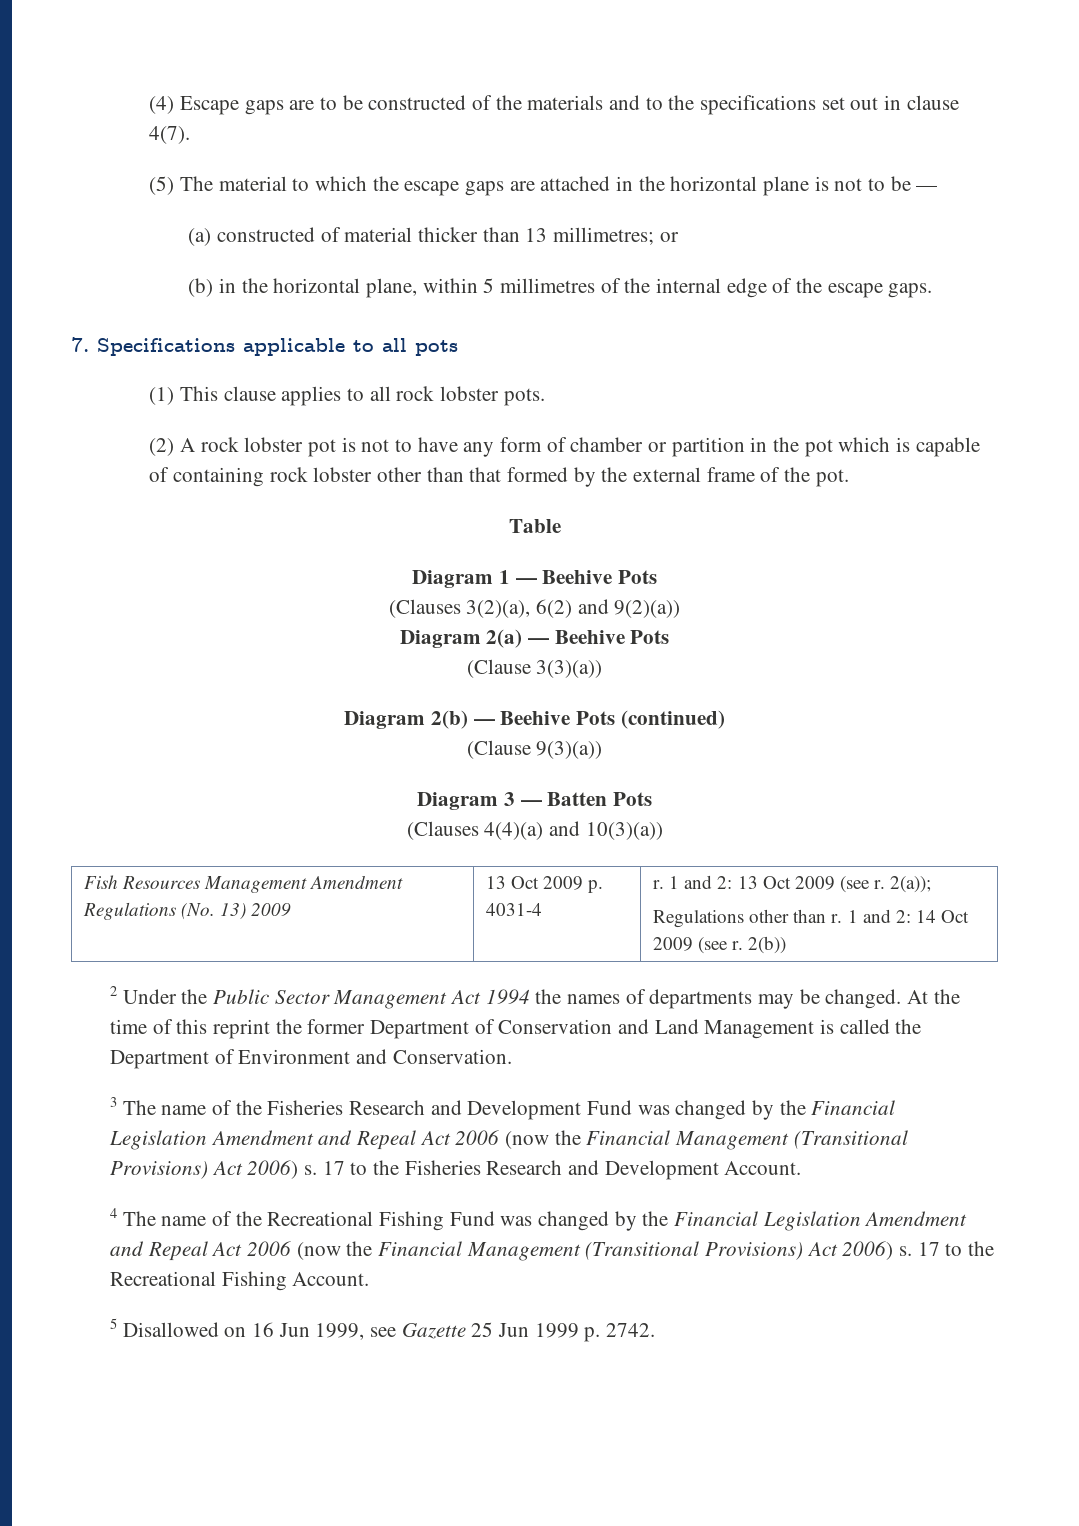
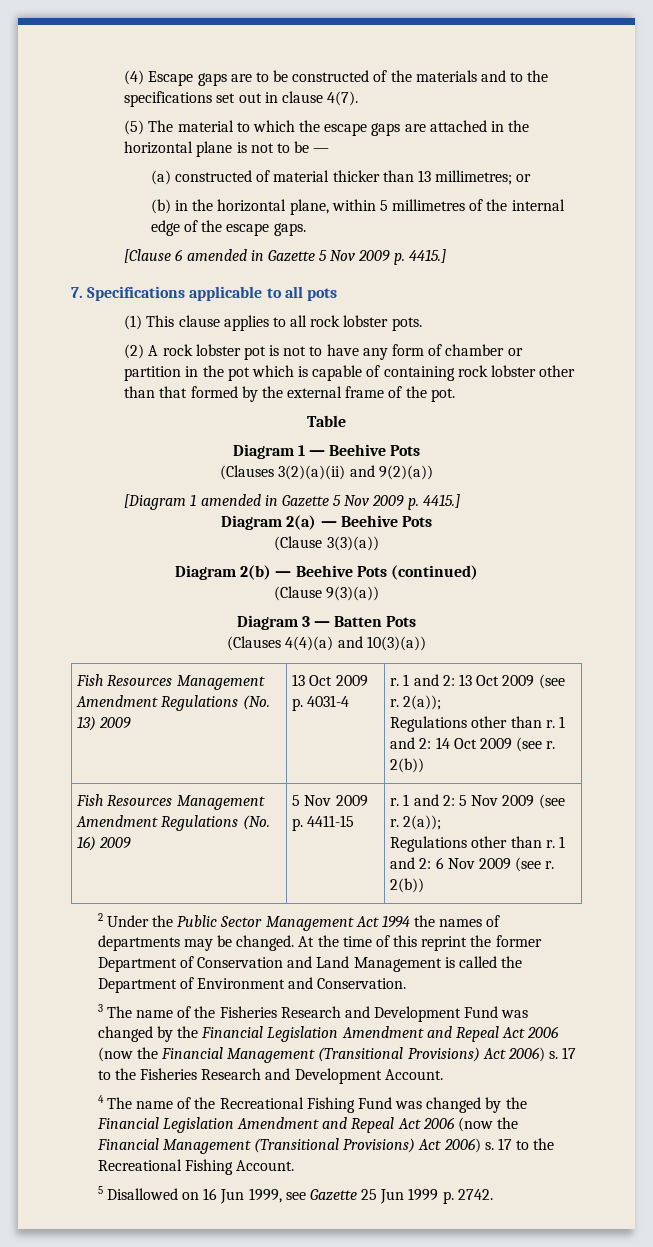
(933, 290) none -> [124,249,446,265] // [Clause 6 amended in Gazette 5 Nov 2009 p. 4415.]
[466,599,572,618] 3(2)(a), 6(2) -> [278,465,346,480] 3(2)(a)(ii)
(681, 609) none -> [124,494,460,510] // [Diagram 1 amended in Gazette 5 Nov 2009 p. 4415.]
(787, 945) none -> [76,794,265,810] [76,815,270,831] [77,836,132,851] [292,795,368,807] [292,815,355,831] [390,794,565,809] [390,815,442,830] [390,836,565,852] [390,857,555,872] [390,878,425,893] // Fish Resources Management Amendment Regulations (No. 16) 2009 | 5 Nov 2009 p. 4411-15 | r. 1 and 2: 5 Nov 2009 (see r. 2(a)); // Regulations other than r. 1 and 2: 6 Nov 2009 (see r. 2(b))

